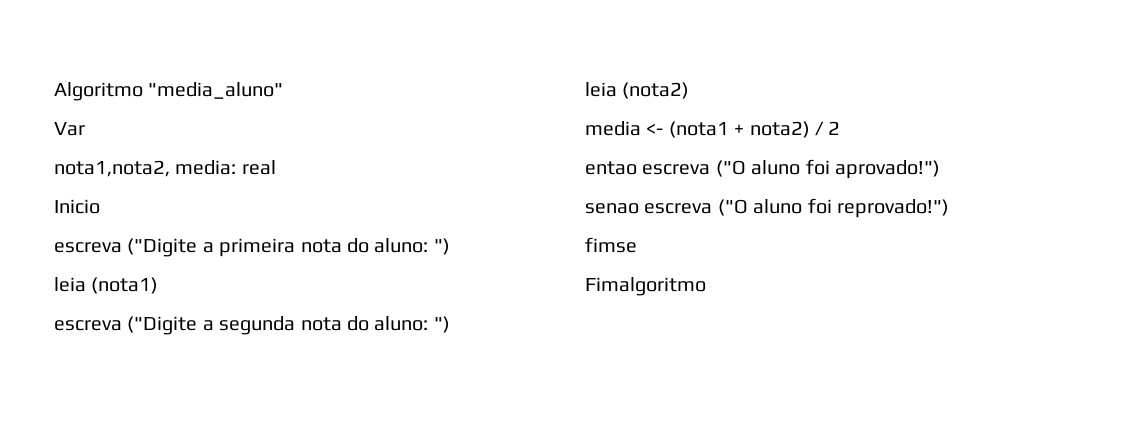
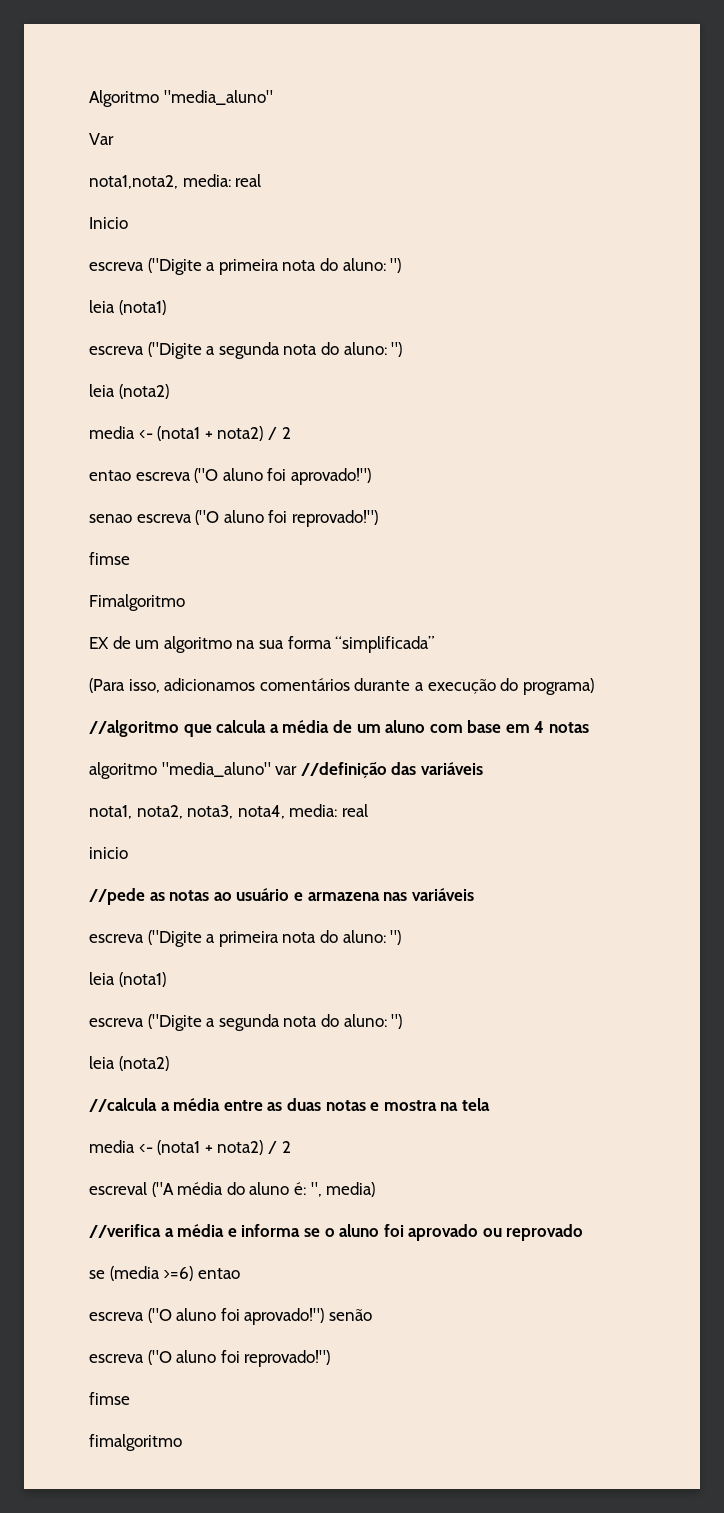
(706, 286) none -> [89,636,435,653] [89,678,594,695] [89,720,590,737] [89,762,483,779] [89,804,368,819] [89,847,128,859] [89,888,474,905] [89,930,402,947] [89,972,166,987] [89,1014,403,1031] [89,1056,169,1071] [89,1098,490,1112] [89,1140,291,1155] [89,1182,376,1197] [89,1224,584,1241] [89,1266,240,1281] [89,1308,372,1325] [89,1350,331,1367] [89,1392,130,1405] [89,1434,182,1451] // EX de um algoritmo na sua forma “simplificada” // (Para isso, adicionamos comentários durante a execução do programa) // //algoritmo que calcula a média de um aluno com base em 4 notas // algoritmo "media_aluno" var //definição das variáveis // nota1, nota2, nota3, nota4, media: real // inicio // //pede as notas ao usuário e armazena nas variáveis // escreva ("Digite a primeira nota do aluno: ") // leia (nota1) // escreva ("Digite a segunda nota do aluno: ") // leia (nota2) // //calcula a média entre as duas notas e mostra na tela // media <- (nota1 + nota2) / 2 // escreval ("A média do aluno é: ", media) // //verifica a média e informa se o aluno foi aprovado ou reprovado // se (media >=6) entao // escreva ("O aluno foi aprovado!") senão // escreva ("O aluno foi reprovado!") // fimse // fimalgoritmo

